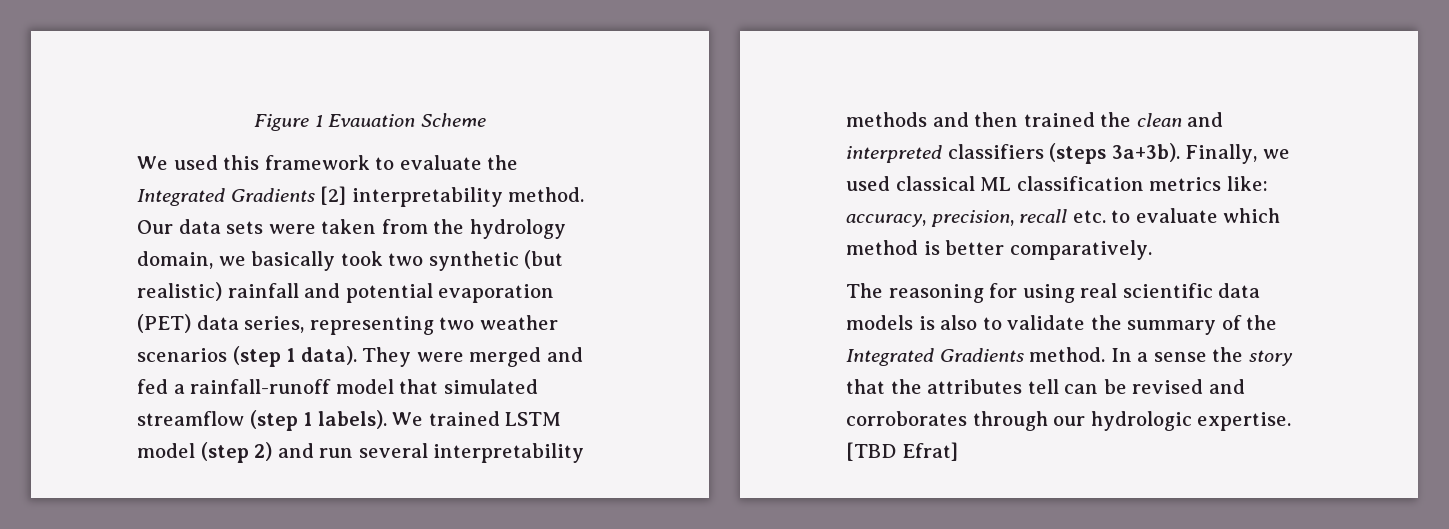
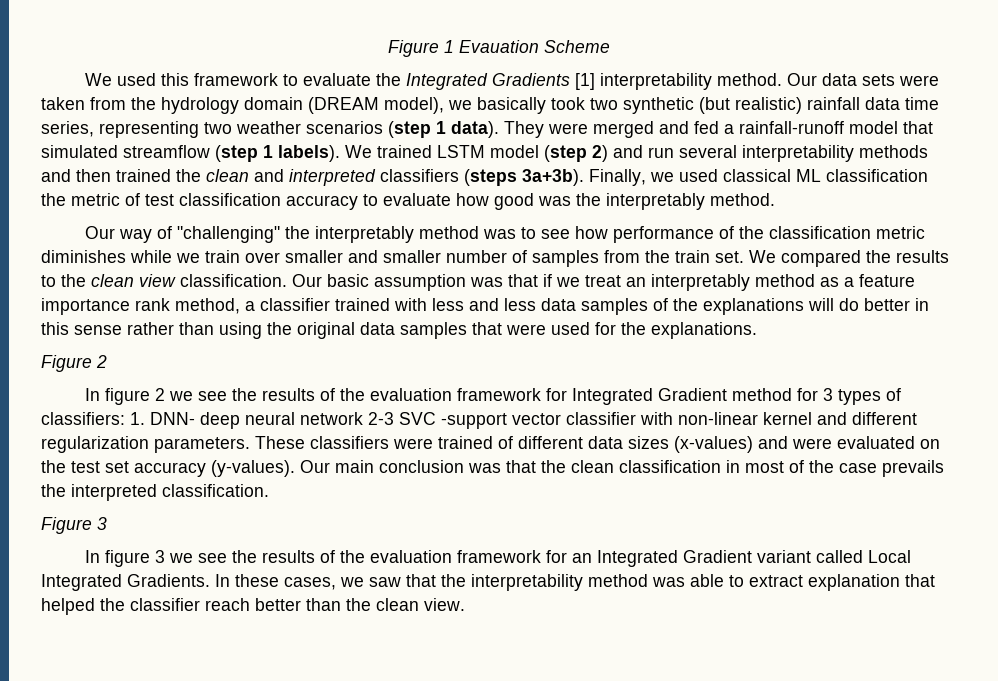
[320,186,347,205] [2] -> [575,73,596,90] [1]
[137,251,213,269] domain, -> [244,97,444,114] domain (DREAM model),
[304,283,555,303] [137,314,239,333] and potential evaporation (PET) data -> [865,97,939,110] data time
[1149,176,1268,191] [846,208,1281,227] [846,240,1152,260] [846,283,1261,303] [846,315,1278,335] [846,347,1293,366] [846,379,1245,394] [846,411,1292,431] [846,442,958,461] metrics like: accuracy, precision, recall etc. to evaluate which method is better comparatively. // The reasoning for using real scientific data models is also to validate the summary of the Integrated Gradients method. In a sense the story that the attributes tell can be revised and corroborates through our hydrologic expertise. [TBD Efrat] -> [41,193,775,210] [85,226,926,243] [41,250,949,267] [41,274,915,291] [41,298,929,315] [41,322,757,339] [41,355,107,372] [85,388,902,405] [41,412,917,429] [41,436,940,453] [41,460,944,477] [41,484,269,501] [41,517,107,534] [85,550,912,567] [41,574,935,591] [41,598,465,615] the metric of test classification accuracy to evaluate how good was the interpretably method. // Our way of "challenging" the interpretably method was to see how performance of the classification metric diminishes while we train over smaller and smaller number of samples from the train set. We compared the results to the clean view classification. Our basic assumption was that if we treat an interpretably method as a feature importance rank method, a classifier trained with less and less data samples of the explanations will do better in this sense rather than using the original data samples that were used for the explanations. // Figure 2 // In figure 2 we see the results of the evaluation framework for Integrated Gradient method for 3 types of classifiers: 1. DNN- deep neural network 2-3 SVC -support vector classifier with non-linear kernel and different regularization parameters. These classifiers were trained of different data sizes (x-values) and were evaluated on the test set accuracy (y-values). Our main conclusion was that the clean classification in most of the case prevails the interpreted classification. // Figure 3 // In figure 3 we see the results of the evaluation framework for an Integrated Gradient variant called Local Integrated Gradients. In these cases, we saw that the interpretability method was able to extract explanation that helped the classifier reach better than the clean view.

